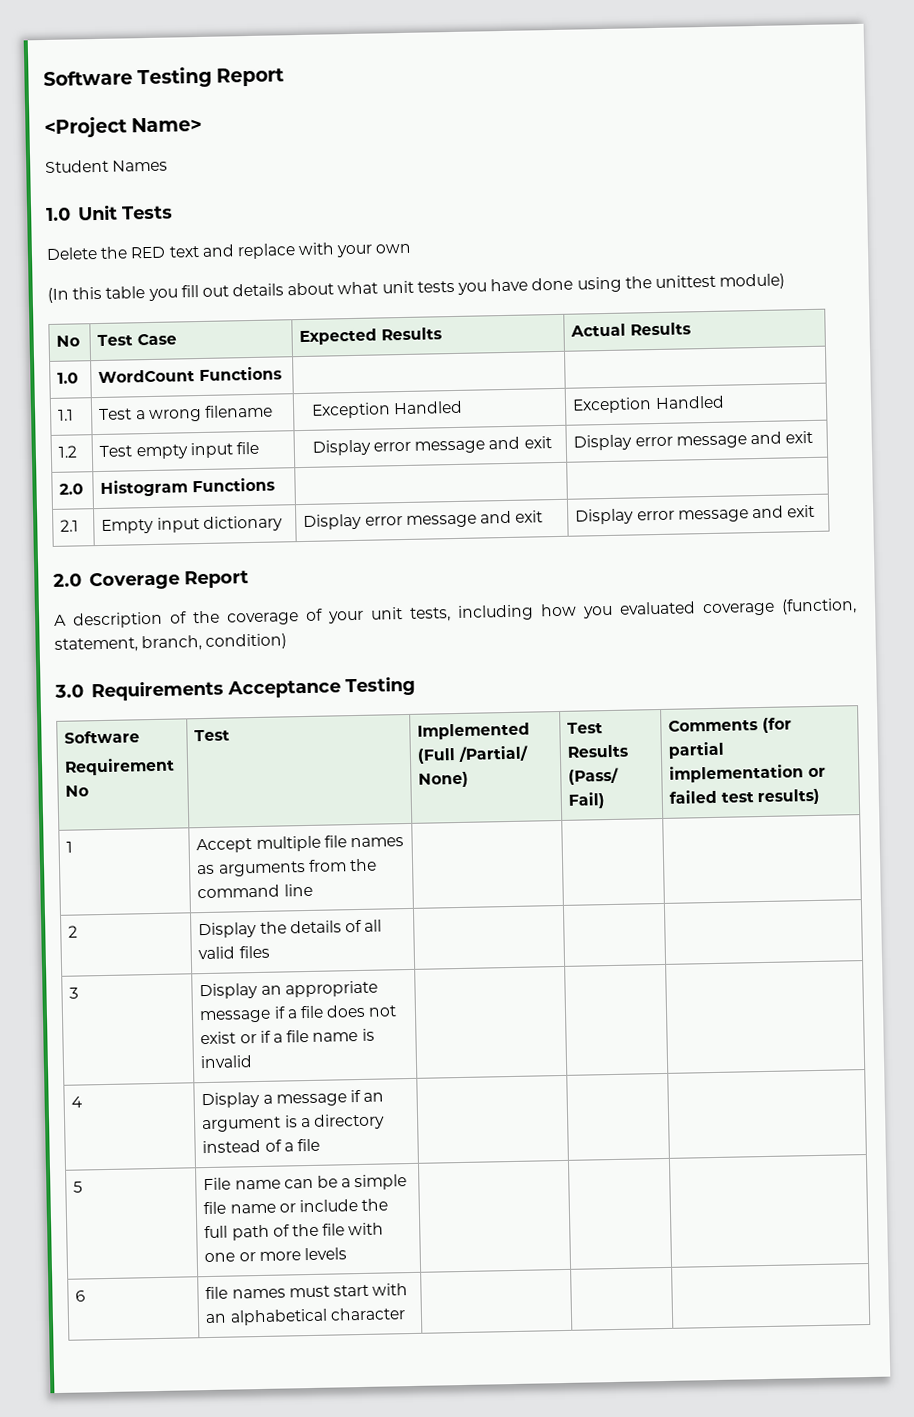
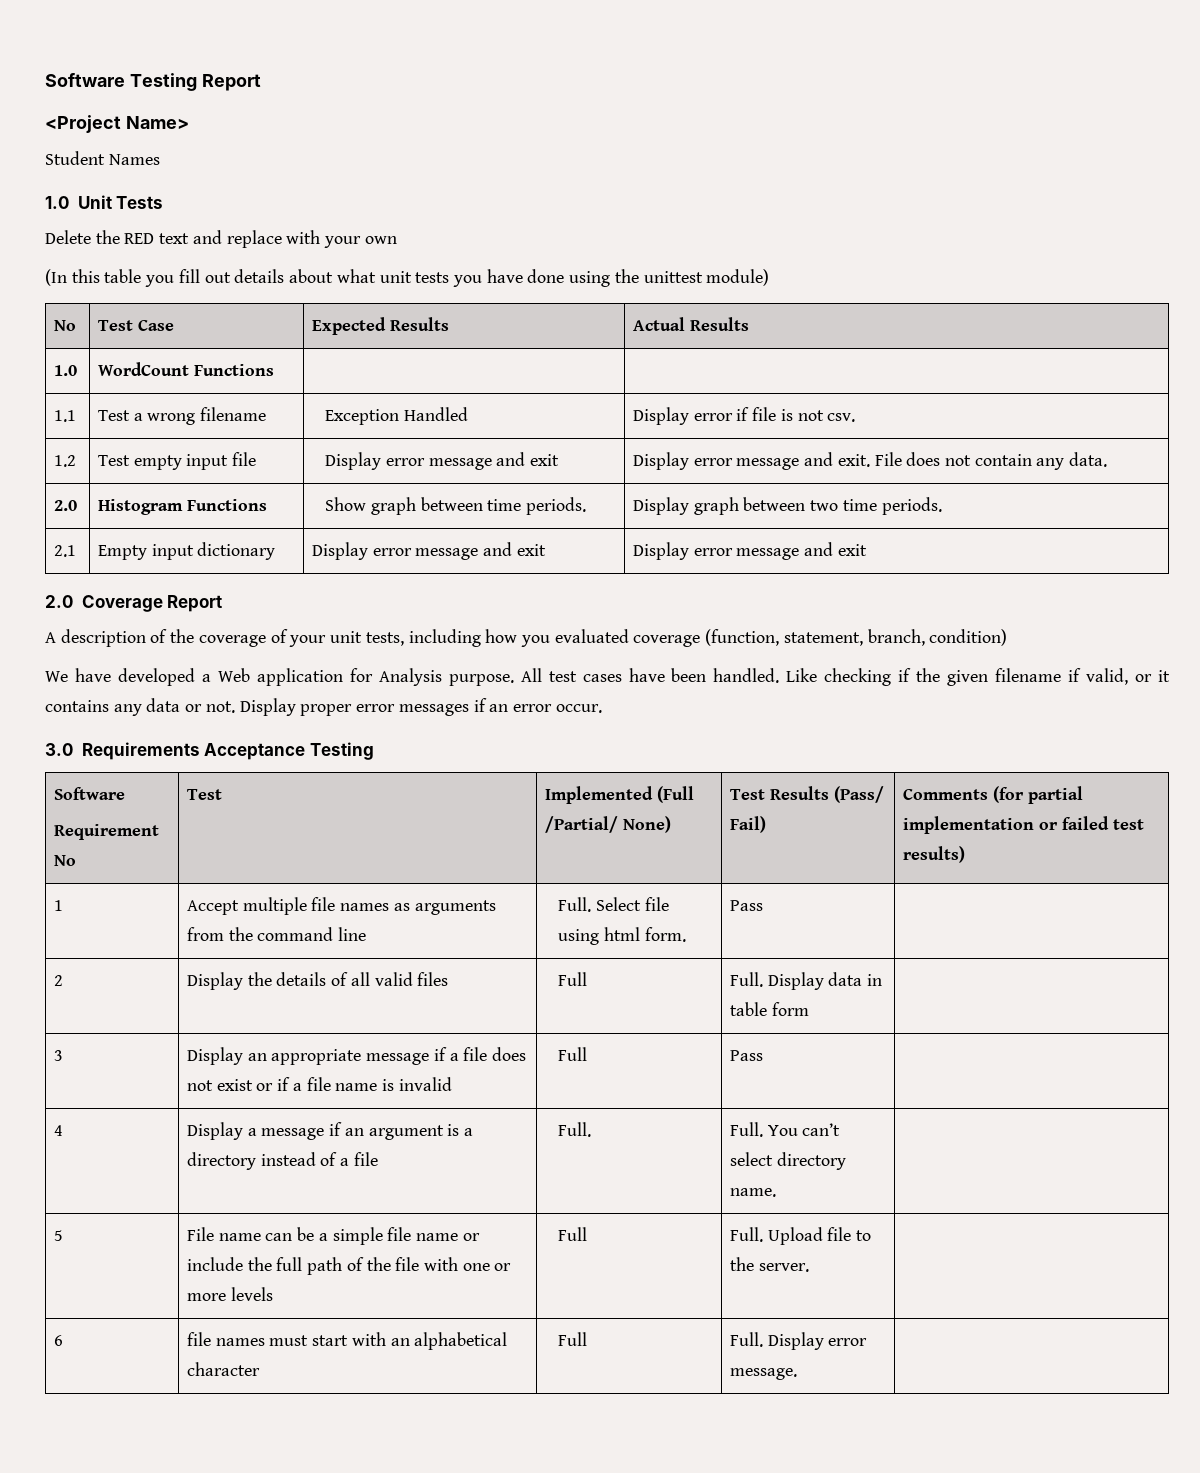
[572,395,725,414] Exception Handled -> [632,407,856,425] Display error if file is not csv.
[785,430,814,444] [59,483,85,495] [100,477,275,497] exit // 2.0 | Histogram Functions | | -> [837,452,1108,470] [53,500,77,511] [97,499,267,515] [325,497,587,515] [632,497,942,515] exit. File does not contain any data. // 2.0 | Histogram Functions | Show graph between time periods. | Display graph between two time periods.
(288, 641) none -> [45,668,1171,686] [45,698,602,716] // We have developed a Web application for Analysis purpose. All test cases have been handled. Like checking if the given filename if valid, or it contains any data or not. Display proper error messages if an error occur.
(313, 890) | -> [558,897,669,912] [558,927,686,945] [729,900,763,911] Full. Select file using html form. | Pass
(270, 952) | -> [558,972,588,986] [729,972,883,990] [729,1002,809,1016] Full | Full. Display data in table form
(254, 1062) | -> [558,1047,588,1061] [729,1050,763,1061] Full | Pass
(321, 1145) | -> [558,1122,592,1137] [729,1122,841,1137] [729,1152,846,1170] [729,1188,776,1197] Full. | Full. You can’t select directory name.
(348, 1254) | -> [558,1227,588,1241] [729,1227,872,1245] [729,1257,809,1272] Full | Full. Upload file to the server.
(406, 1314) | -> [558,1332,588,1346] [729,1332,868,1350] [729,1368,797,1380] Full | Full. Display error message.

